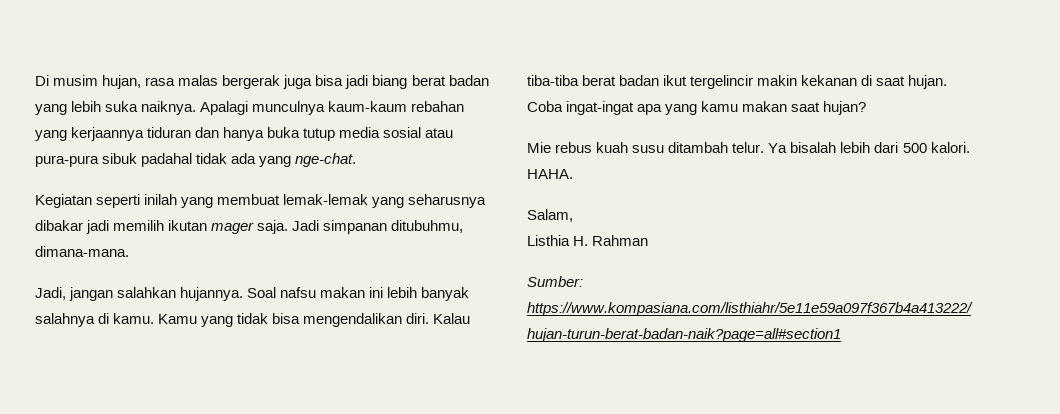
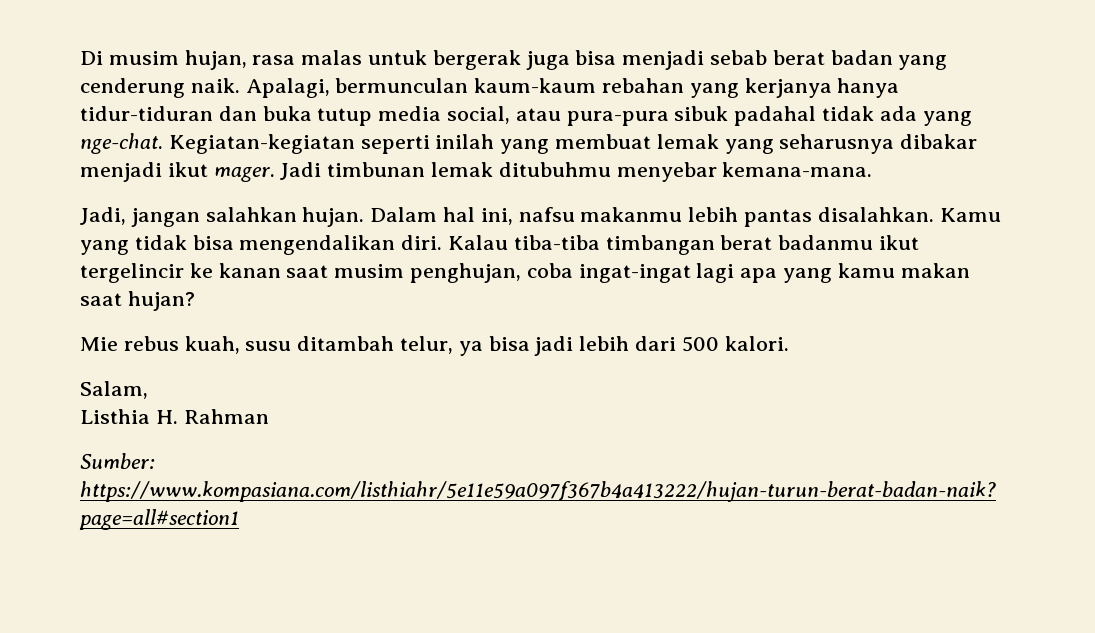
(219, 80) none -> [368,50,428,65] untuk
[345,75,408,89] jadi biang -> [622,50,768,70] menjadi sebab
[71,101,465,115] [35,127,265,141] lebih suka naiknya. Apalagi munculnya kaum-kaum rebahan yang kerjaannya tiduran dan hanya -> [80,78,900,98] [80,106,257,121] cenderung naik. Apalagi, bermunculan kaum-kaum rebahan yang kerjanya hanya tidur-tiduran dan
[383,127,422,138] sosial -> [447,106,511,124] social,
[35,194,92,208] // Kegiatan -> [168,134,355,154] Kegiatan-kegiatan
[283,194,369,205] lemak-lemak -> [656,134,719,149] lemak
[86,220,464,234] [35,246,129,257] [35,287,470,301] [35,313,155,327] jadi memilih ikutan mager saja. Jadi simpanan ditubuhmu, dimana-mana. // Jadi, jangan salahkan hujannya. Soal nafsu makan ini lebih banyak salahnya di kamu. -> [80,162,873,182] [80,207,934,227] menjadi ikut mager. Jadi timbunan lemak ditubuhmu menyebar kemana-mana. // Jadi, jangan salahkan hujan. Dalam hal ini, nafsu makanmu lebih pantas disalahkan.
[582,75,948,89] [527,101,635,115] berat badan ikut tergelincir makin kekanan di saat hujan. Coba ingat-ingat -> [605,235,920,255] [80,263,735,283] timbangan berat badanmu ikut tergelincir ke kanan saat musim penghujan, coba ingat-ingat lagi
[596,142,629,153] kuah -> [184,336,240,354] kuah,
[732,142,837,153] telur. Ya bisalah -> [400,336,574,356] telur, ya bisa jadi
[527,169,573,179] HAHA. -> (789, 343) none

